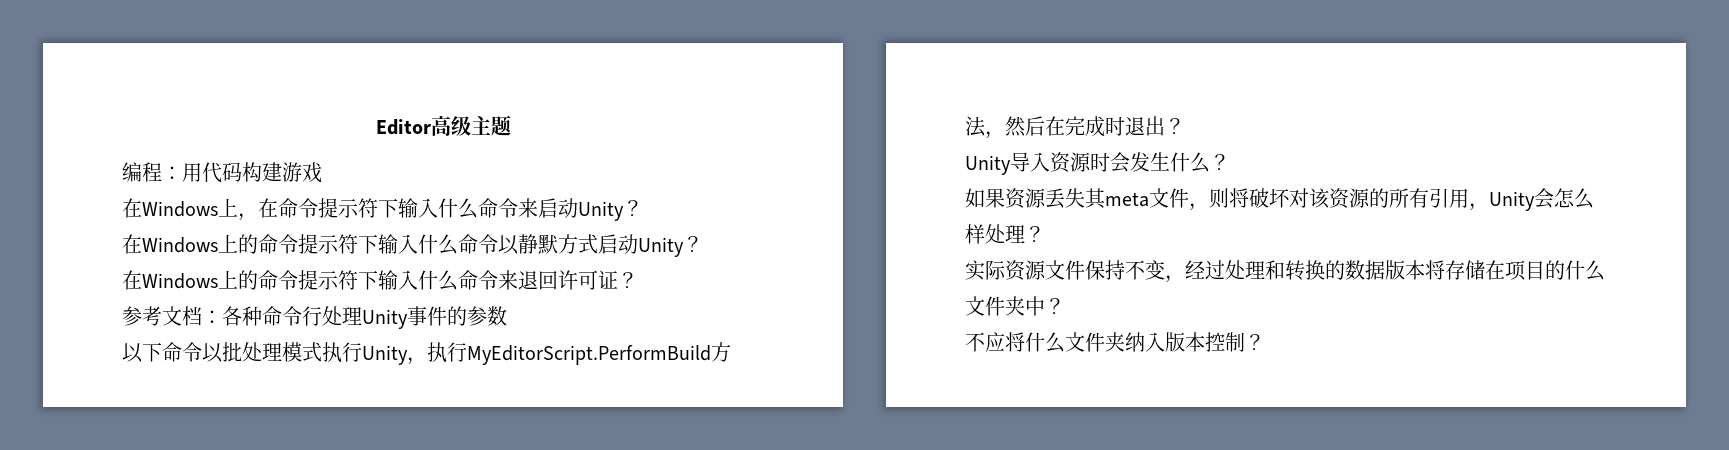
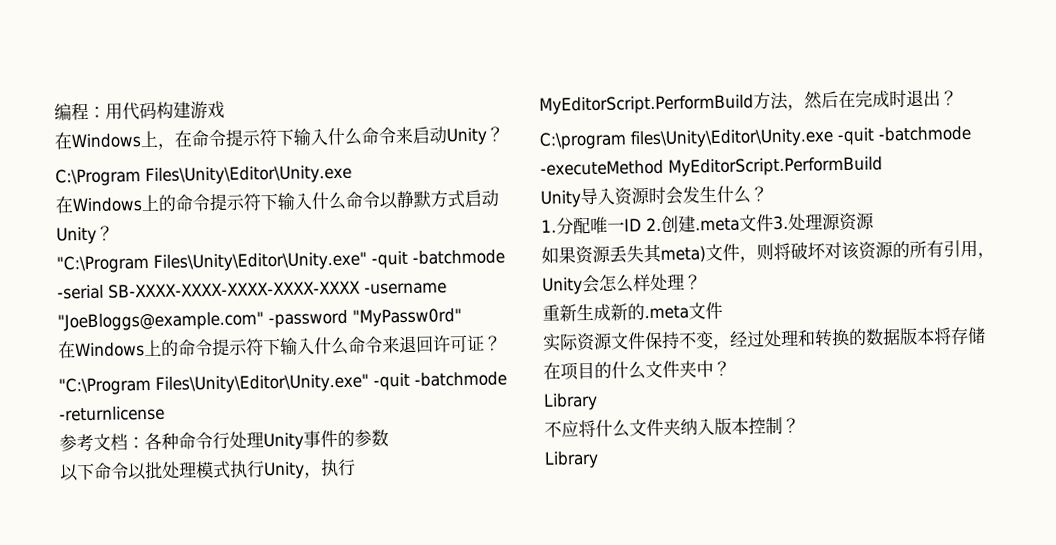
[375,115,511,136] Editor高级主题 // -> (54, 112) none
(643, 208) none -> [55,164,352,187] // C:\Program Files\Unity\Editor\Unity.exe
(703, 244) none -> [56,249,505,274] [57,280,447,300] [57,308,462,332] // "C:\Program Files\Unity\Editor\Unity.exe" -quit -batchmode -serial SB-XXXX-XXXX-XXXX-XXXX-XXXX -username "JoeBloggs@example.com" -password "MyPassw0rd"
(638, 280) none -> [58,371,507,396] [59,405,165,422] // "C:\Program Files\Unity\Editor\Unity.exe" -quit -batchmode -returnlicense
(1185, 126) none -> [539,125,971,150] [540,156,883,177] // C:\program files\Unity\Editor\Unity.exe -quit -batchmode -executeMethod MyEditorScript.PerformBuild
(1230, 162) none -> [541,212,875,235] // 1.分配唯一ID 2.创建.meta文件3.处理源资源
[1105,192,1149,207] meta -> [660,246,706,263] meta)
(1045, 234) none -> [542,301,723,322] // 重新生成新的.meta文件
(1065, 306) none -> [543,392,598,411] // Library
(1265, 342) none -> [544,450,599,469] // Library

